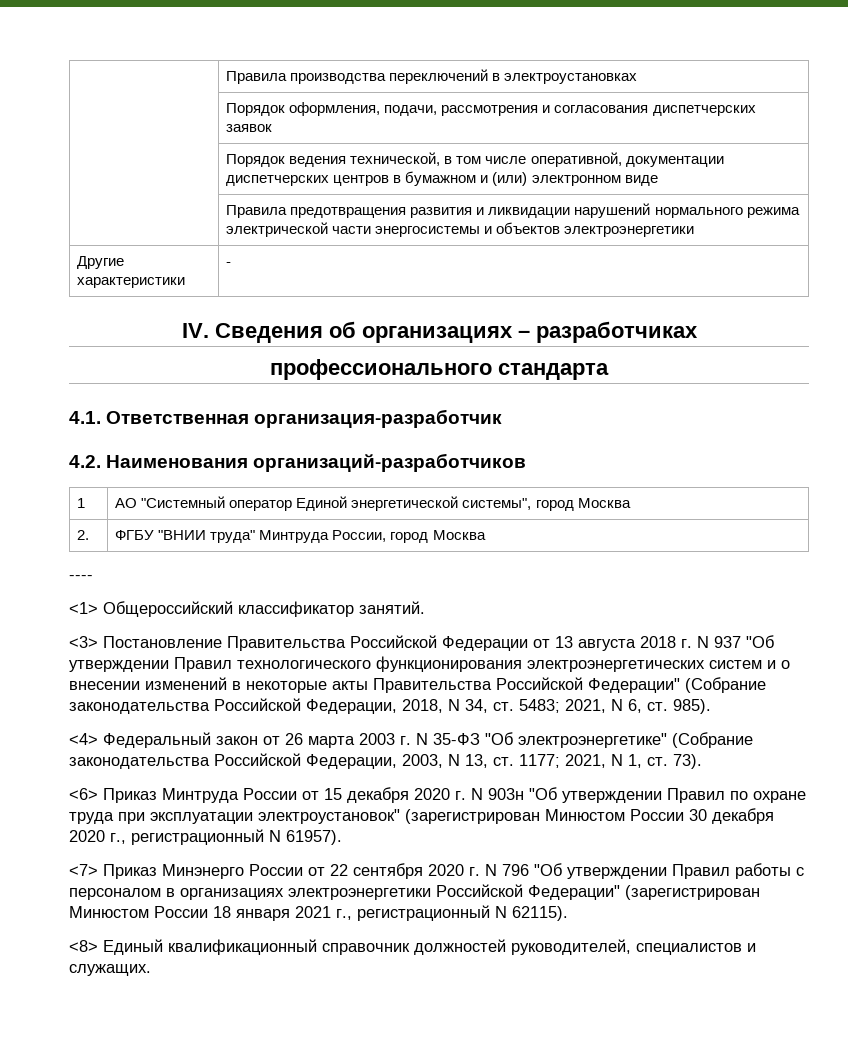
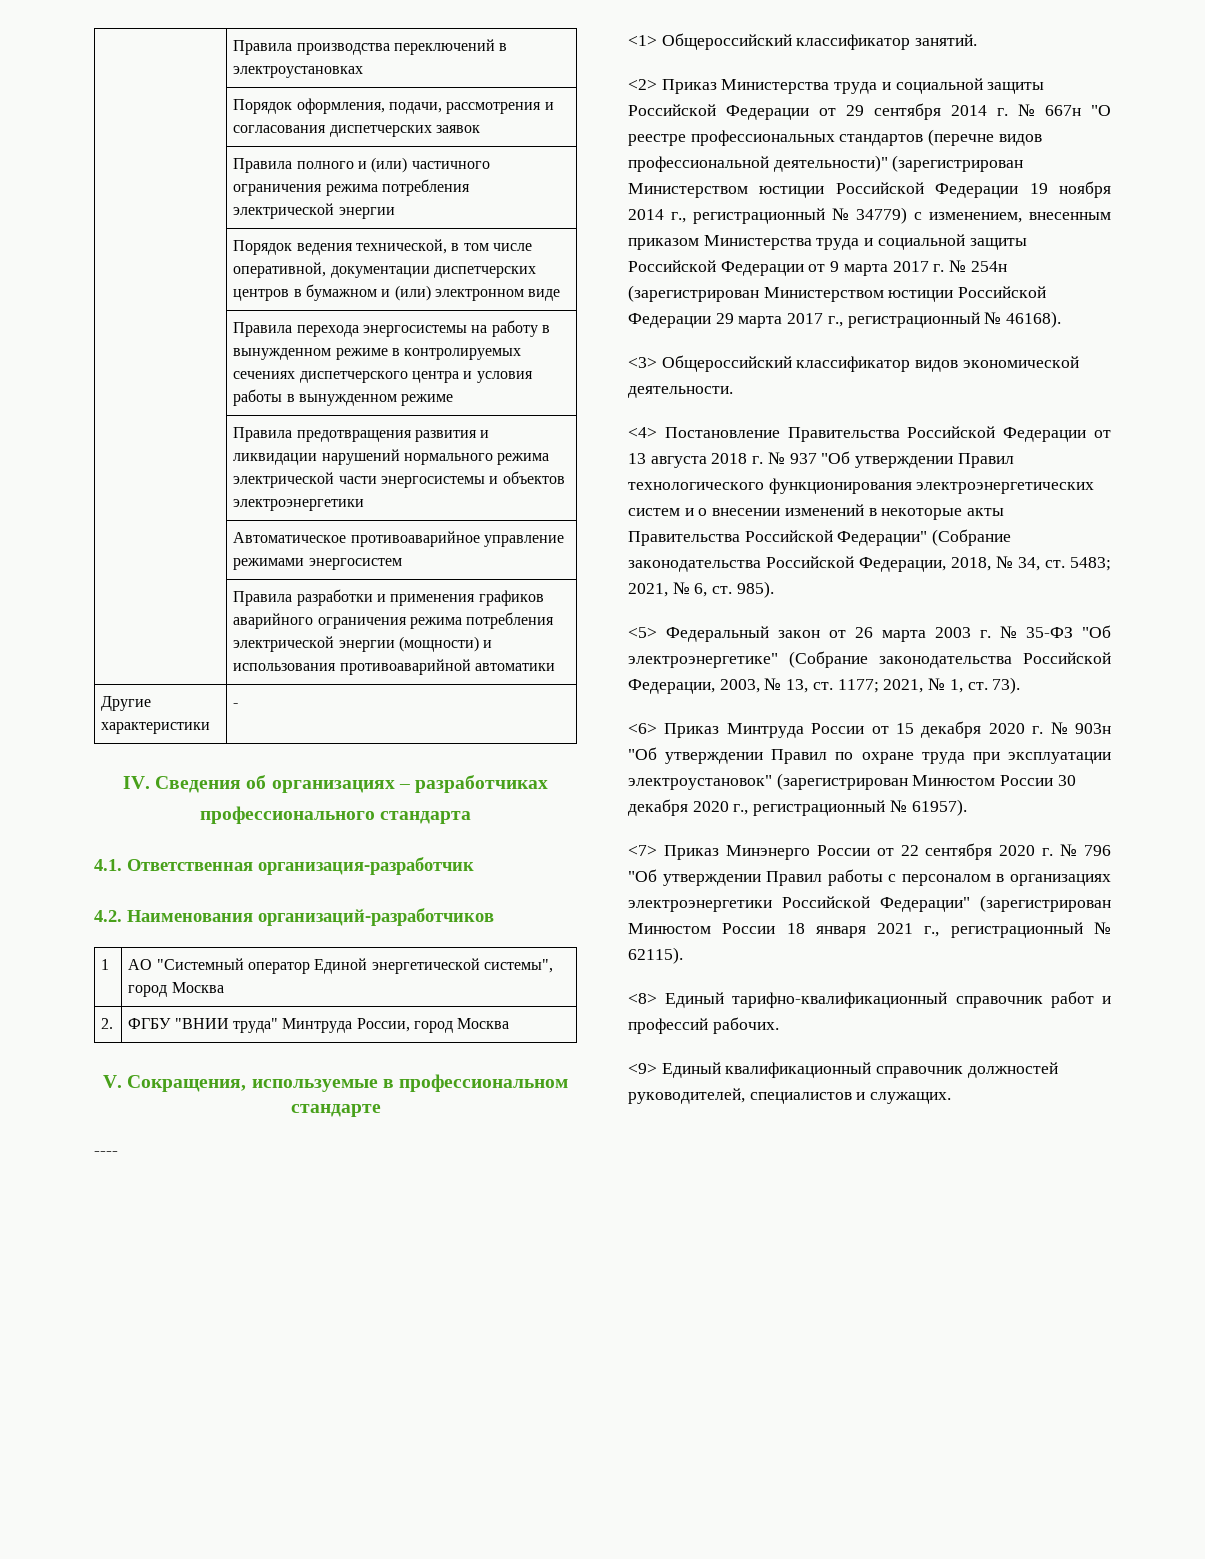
(273, 128) none -> [233,157,490,173] [233,179,470,196] [233,203,395,219] // | Правила полного и (или) частичного ограничения режима потребления электрической энергии
(658, 180) none -> [233,320,550,337] [233,348,522,360] [233,371,533,383] [233,389,454,406] // | Правила перехода энергосистемы на работу в вынужденном режиме в контролируемых сечениях диспетчерского центра и условия работы в вынужденном режиме
(695, 231) none -> [233,531,564,547] [233,558,402,570] [233,589,544,606] [233,612,555,629] [233,636,493,652] [233,659,555,675] // | Автоматическое противоаварийное управление режимами энергосистем // | Правила разработки и применения графиков аварийного ограничения режима потребления электрической энергии (мощности) и использования противоаварийной автоматики
(486, 535) none -> [102,1074,569,1092] [290,1104,381,1117] // V. Сокращения, используемые в профессиональном стандарте
[69,636,98,648] <3> -> [628,78,1045,94] [628,103,1111,120] [628,129,1042,146] [628,155,1024,172] [628,181,1111,198] [628,207,1111,224] [628,234,1027,250] [628,260,1007,276] [628,285,1047,302] [628,311,1062,328] [628,355,1079,372] [628,386,733,398] [628,427,657,438] <2> Приказ Министерства труда и социальной защиты Российской Федерации от 29 сентября 2014 г. № 667н "О реестре профессиональных стандартов (перечне видов профессиональной деятельности)" (зарегистрирован Министерством юстиции Российской Федерации 19 ноября 2014 г., регистрационный № 34779) с изменением, внесенным приказом Министерства труда и социальной защиты Российской Федерации от 9 марта 2017 г. № 254н (зарегистрирован Министерством юстиции Российской Федерации 29 марта 2017 г., регистрационный № 46168). // <3> Общероссийский классификатор видов экономической деятельности. // <4>
[697,636,709,648] N -> [767,452,785,464] №
[448,699,460,711] N -> [996,556,1013,568] №
[611,699,623,711] N -> [672,582,690,594] №
[69,733,98,745] <4> -> [628,627,657,638] <5>
[416,733,428,745] N -> [1000,626,1017,638] №
[448,754,460,766] N -> [764,678,782,690] №
[611,754,623,766] N -> [928,678,946,690] №
[471,788,483,800] N -> [1050,722,1068,734] №
[269,830,281,842] N -> [889,800,907,812] №
[485,864,497,876] N -> [1060,844,1078,856] №
[495,906,507,918] N -> [1094,922,1111,934] №
(163, 947) none -> [732,991,1111,1008] [628,1017,779,1034] [628,1062,721,1078] тарифно-квалификационный справочник работ и профессий рабочих. // <9> Единый

